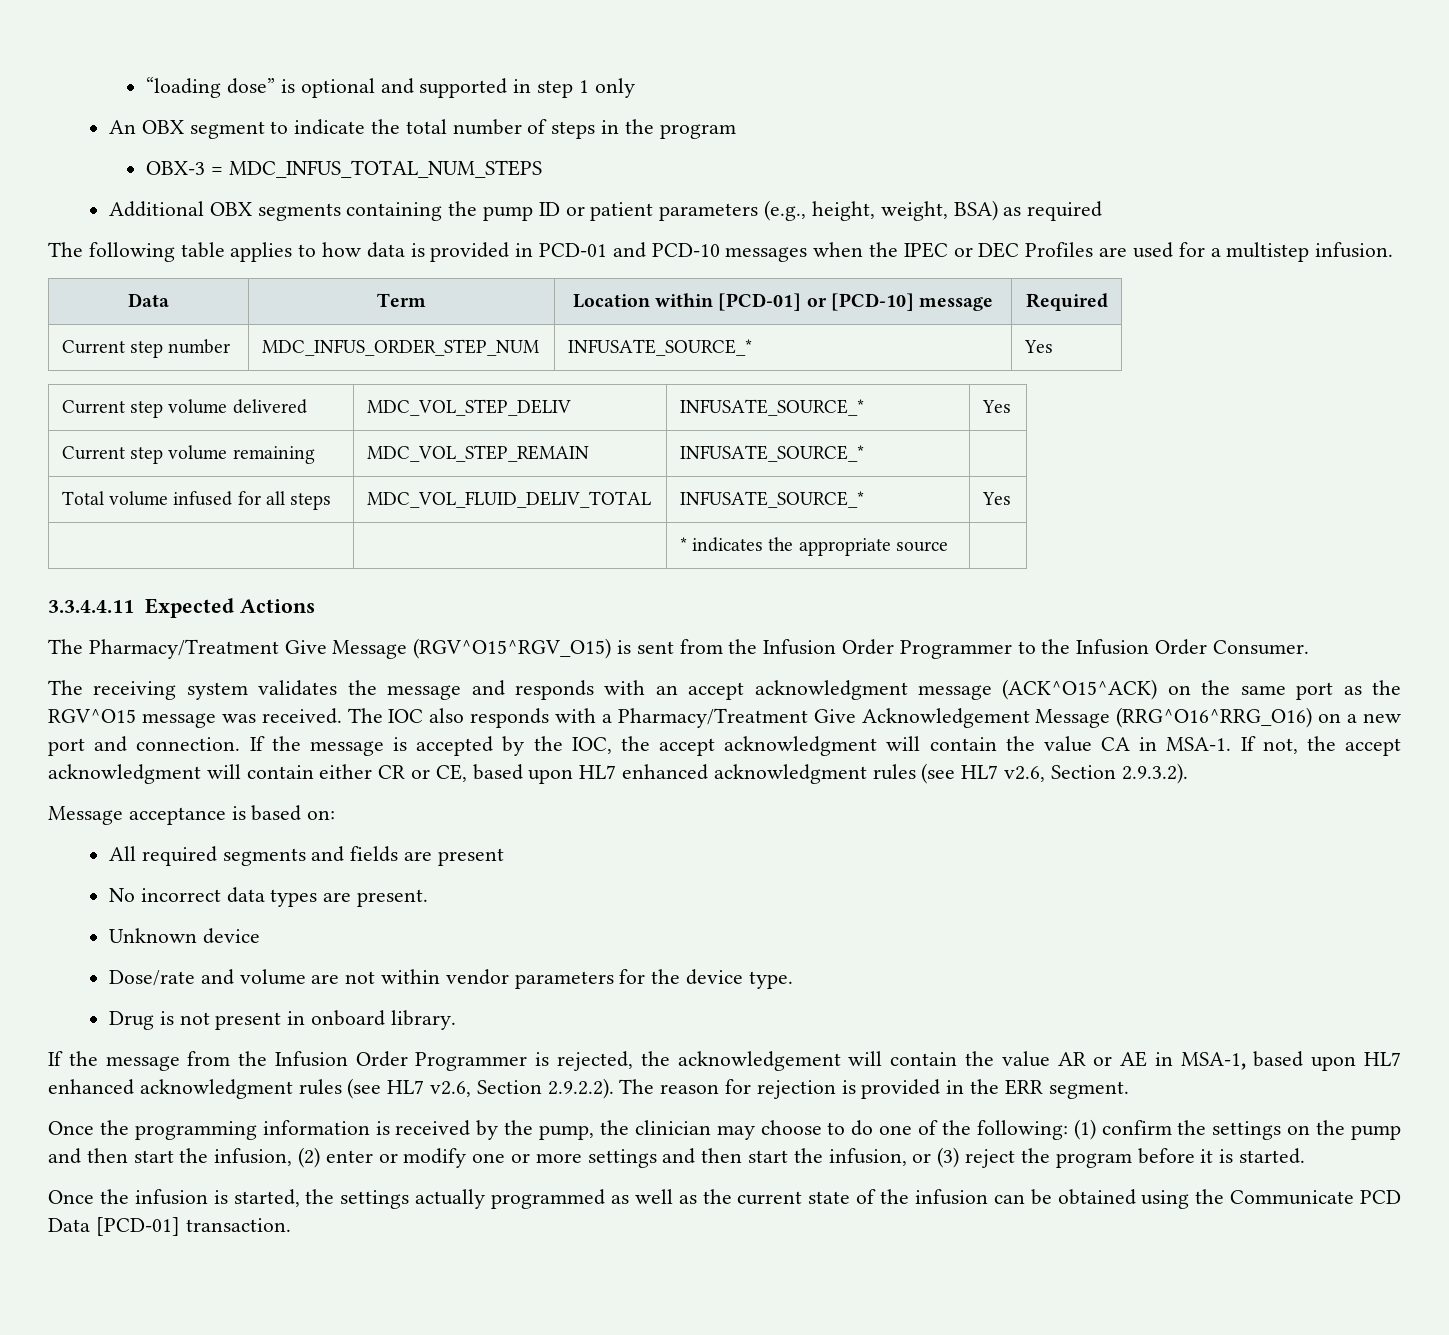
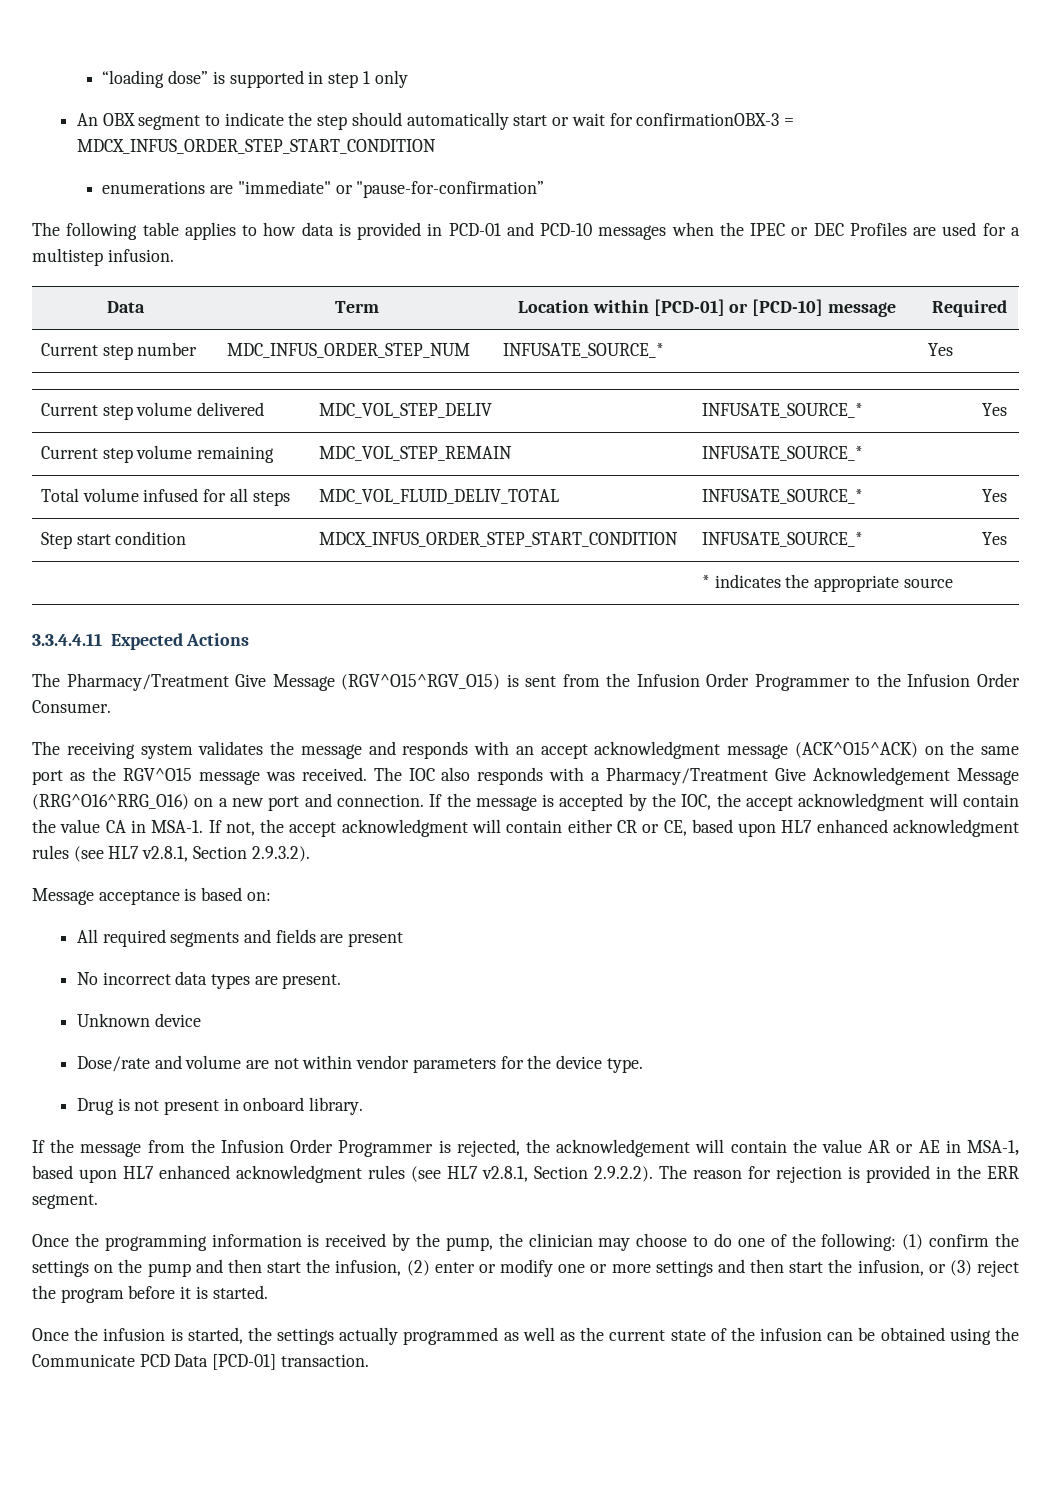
[300,78,414,98] optional and -> (225, 77) none
[405,119,736,139] [146,160,543,178] [109,200,1103,221] total number of steps in the program // OBX-3 = MDC_INFUS_TOTAL_NUM_STEPS // Additional OBX segments containing the pump ID or patient parameters (e.g., height, weight, BSA) as required -> [317,112,795,130] [76,139,436,154] [102,180,545,198] step should automatically start or wait for confirmationOBX-3 = MDCX_INFUS_ORDER_STEP_START_CONDITION // enumerations are "immediate" or "pause-for-confirmation”
(1011, 498) none -> [40,531,187,549] [318,532,678,547] [701,532,863,547] [981,532,1007,545] // Step start condition | MDCX_INFUS_ORDER_STEP_START_CONDITION | INFUSATE_SOURCE_* | Yes
[1004,766,1046,782] v2.6, -> [142,846,189,862] v2.8.1,
[430,1081,472,1097] v2.6, -> [482,1166,528,1182] v2.8.1,

